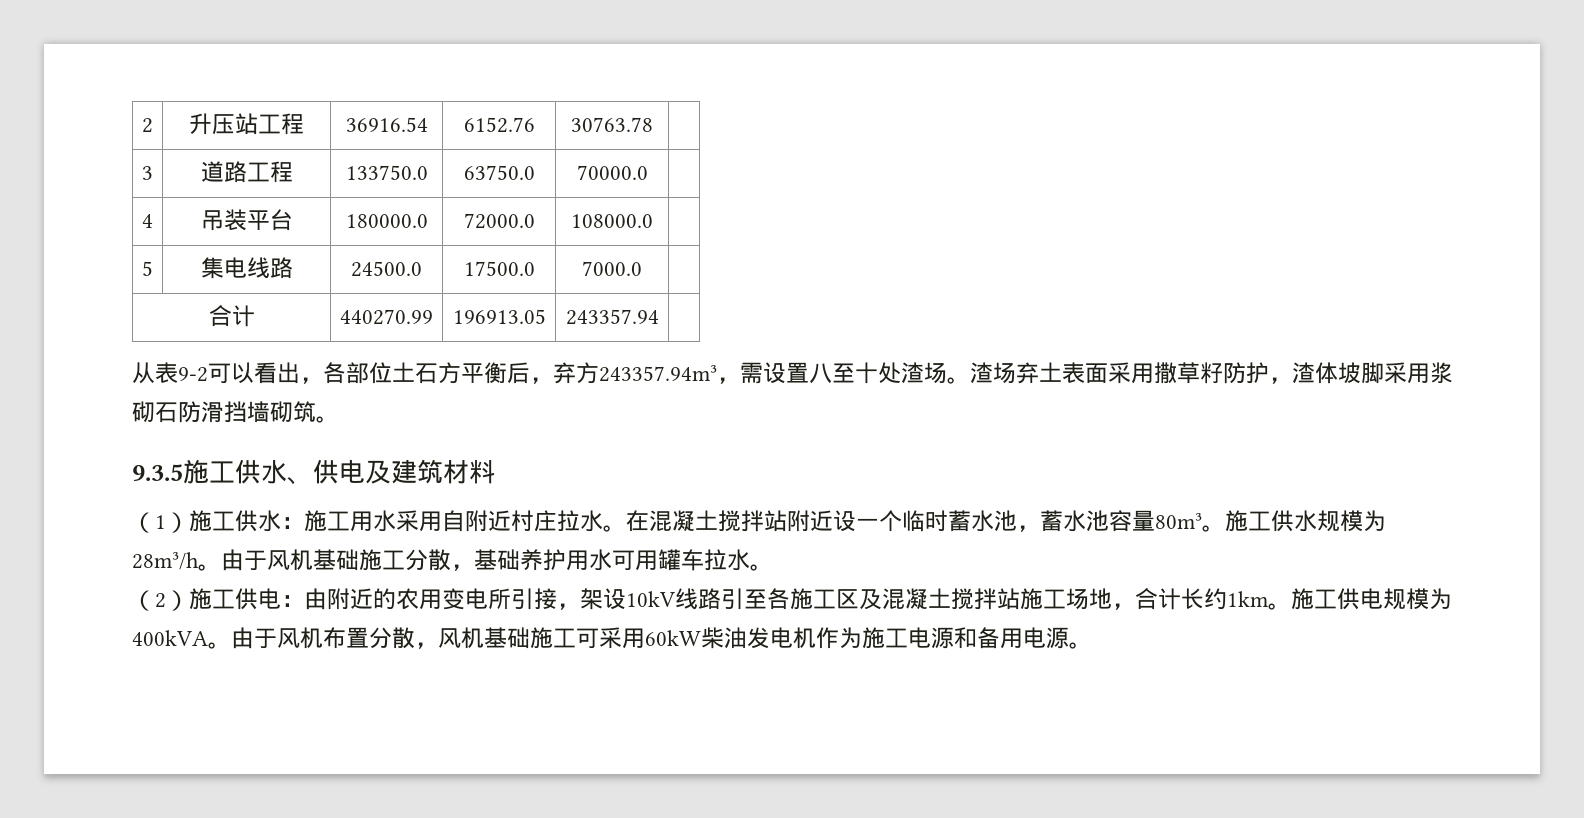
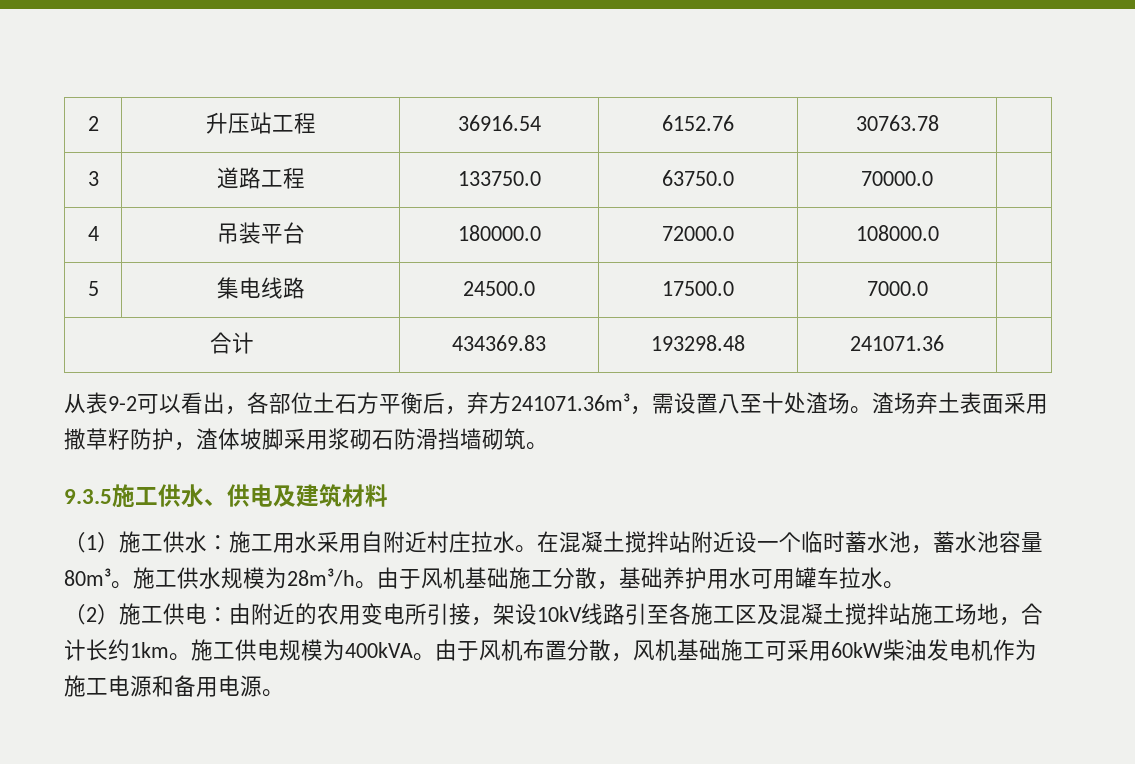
[340,309,433,325] [452,309,546,324] [565,309,659,325] 440270.99 | 196913.05 | 243357.94 -> [452,335,546,351] [651,335,745,351] [850,335,944,351] 434369.83 | 193298.48 | 241071.36
[599,365,717,382] 243357.94m³ -> [511,393,630,411] 241071.36m³

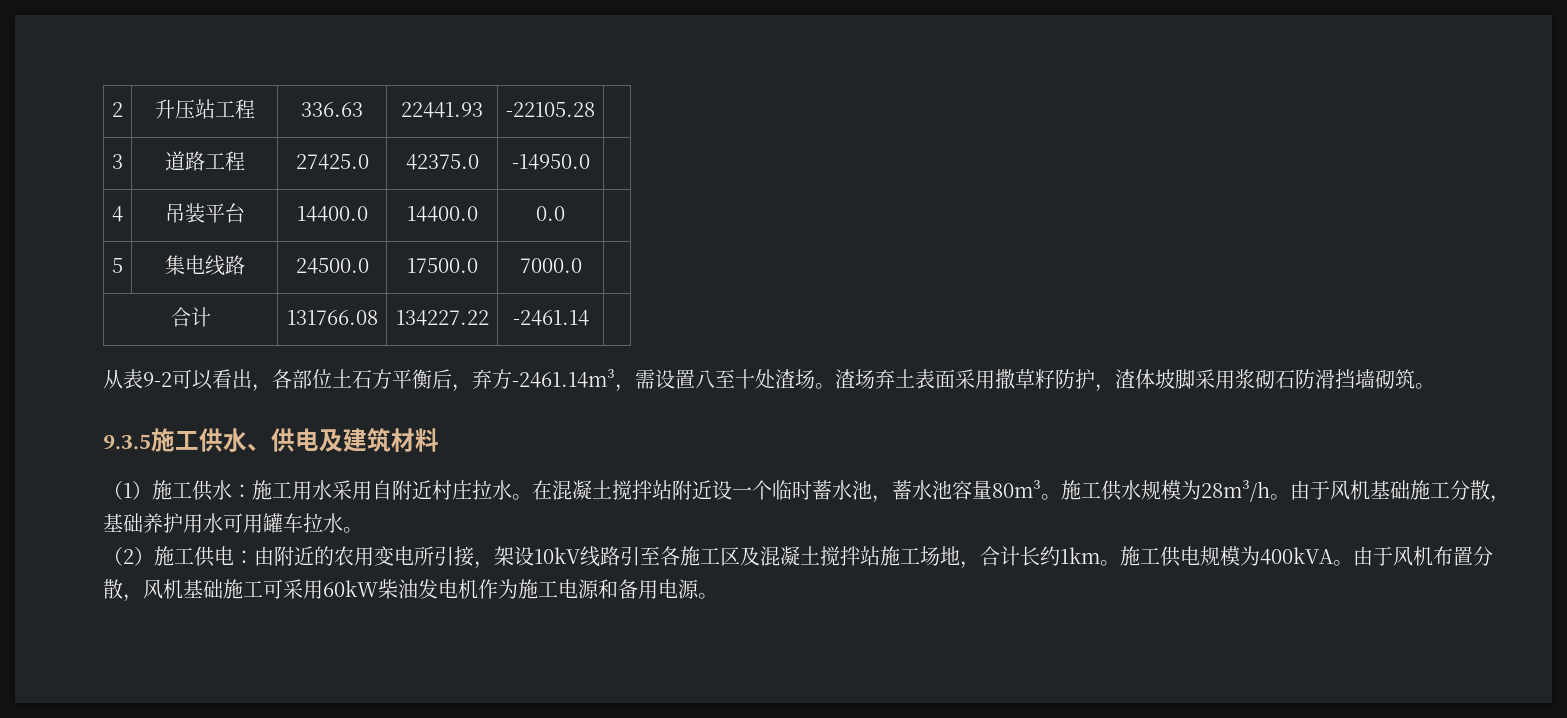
[457,115,541,131] [662,115,734,131] [855,115,939,131] 36916.54 | 6152.76 | 30763.78 -> [301,102,363,117] [401,102,483,118] [506,102,595,117] 336.63 | 22441.93 | -22105.28
[457,171,541,186] [662,170,734,186] [861,171,933,186] 133750.0 | 63750.0 | 70000.0 -> [295,154,369,170] [405,154,479,170] [511,154,590,170] 27425.0 | 42375.0 | -14950.0
[457,225,541,241] [662,226,734,241] [855,225,939,241] 180000.0 | 72000.0 | 108000.0 -> [296,206,368,222] [406,206,478,222] [536,206,565,221] 14400.0 | 14400.0 | 0.0
[452,335,546,351] [651,335,745,351] [850,335,944,351] 434369.83 | 193298.48 | 241071.36 -> [286,310,378,325] [395,310,489,326] [512,310,589,326] 131766.08 | 134227.22 | -2461.14
[511,393,630,411] 241071.36m³ -> [512,369,615,388] -2461.14m³

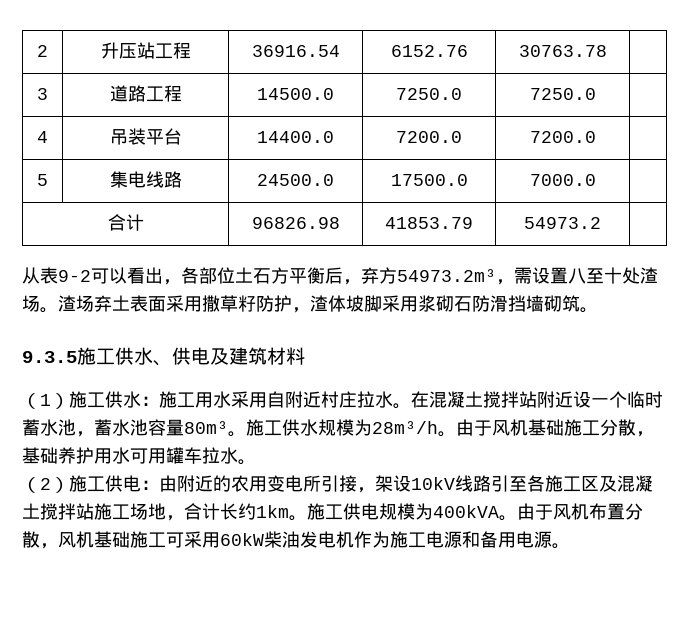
[301,102,363,117] [401,102,483,118] [506,102,595,117] 336.63 | 22441.93 | -22105.28 -> [251,45,340,57] [390,45,468,57] [518,45,607,57] 36916.54 | 6152.76 | 30763.78
[295,154,369,170] [405,154,479,170] [511,154,590,170] 27425.0 | 42375.0 | -14950.0 -> [257,88,334,100] [396,88,462,100] [529,88,596,100] 14500.0 | 7250.0 | 7250.0
[406,206,478,222] [536,206,565,221] 14400.0 | 0.0 -> [396,131,462,143] [529,131,596,143] 7200.0 | 7200.0
[286,310,378,325] [395,310,489,326] [512,310,589,326] 131766.08 | 134227.22 | -2461.14 -> [251,217,340,229] [385,217,473,229] [524,217,601,229] 96826.98 | 41853.79 | 54973.2
[512,369,615,388] -2461.14m³ -> [397,269,496,282] 54973.2m³

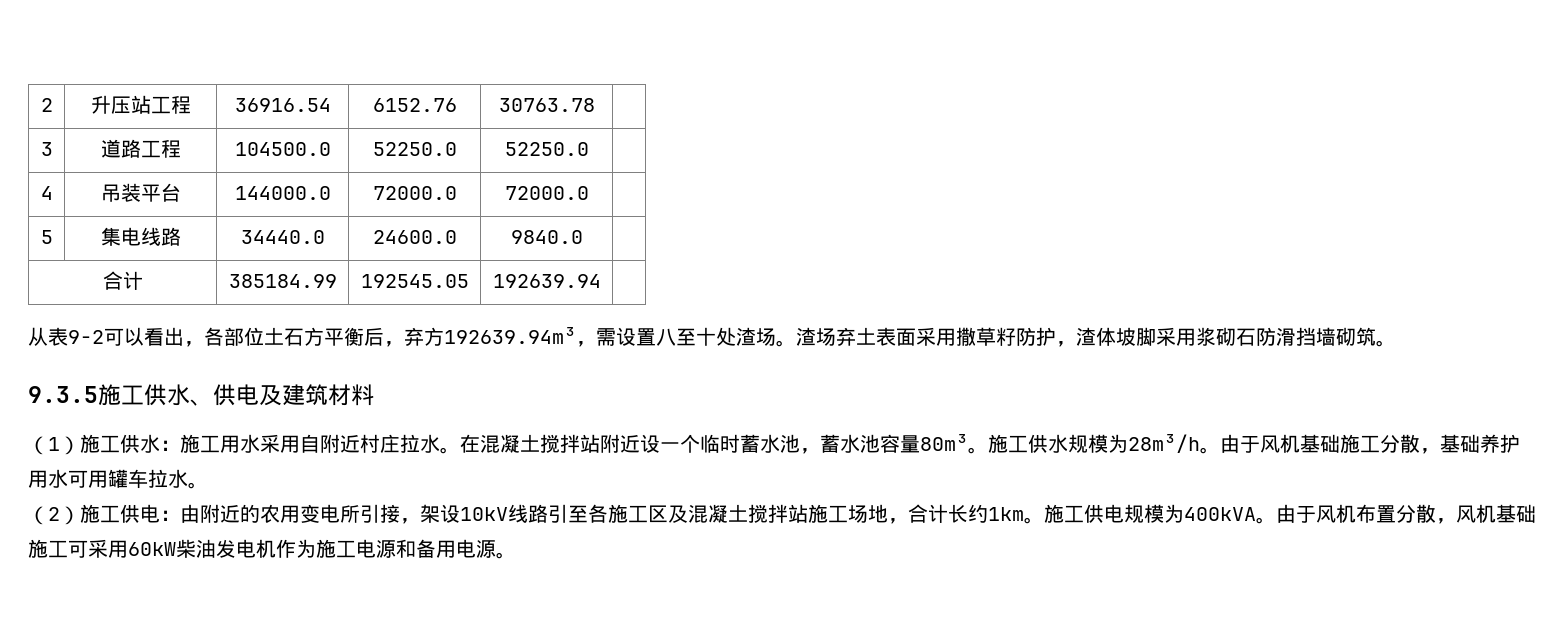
[257,88,334,100] [396,88,462,100] [529,88,596,100] 14500.0 | 7250.0 | 7250.0 -> [234,142,331,156] [372,142,457,156] [504,142,589,156] 104500.0 | 52250.0 | 52250.0
[257,131,334,143] [396,131,462,143] [529,131,596,143] 14400.0 | 7200.0 | 7200.0 -> [234,186,331,200] [372,186,457,200] [504,186,589,200] 144000.0 | 72000.0 | 72000.0
[257,174,334,186] [390,174,468,186] [529,174,596,186] [107,214,144,231] [251,217,340,229] [385,217,473,229] [524,217,601,229] 24500.0 | 17500.0 | 7000.0 | // 合计 | 96826.98 | 41853.79 | 54973.2 -> [240,230,325,244] [372,230,457,244] [510,230,583,244] [102,271,143,290] [228,274,337,288] [360,274,469,288] [492,274,601,288] 34440.0 | 24600.0 | 9840.0 | // 合计 | 385184.99 | 192545.05 | 192639.94
[397,269,496,282] 54973.2m³ -> [444,327,576,344] 192639.94m³

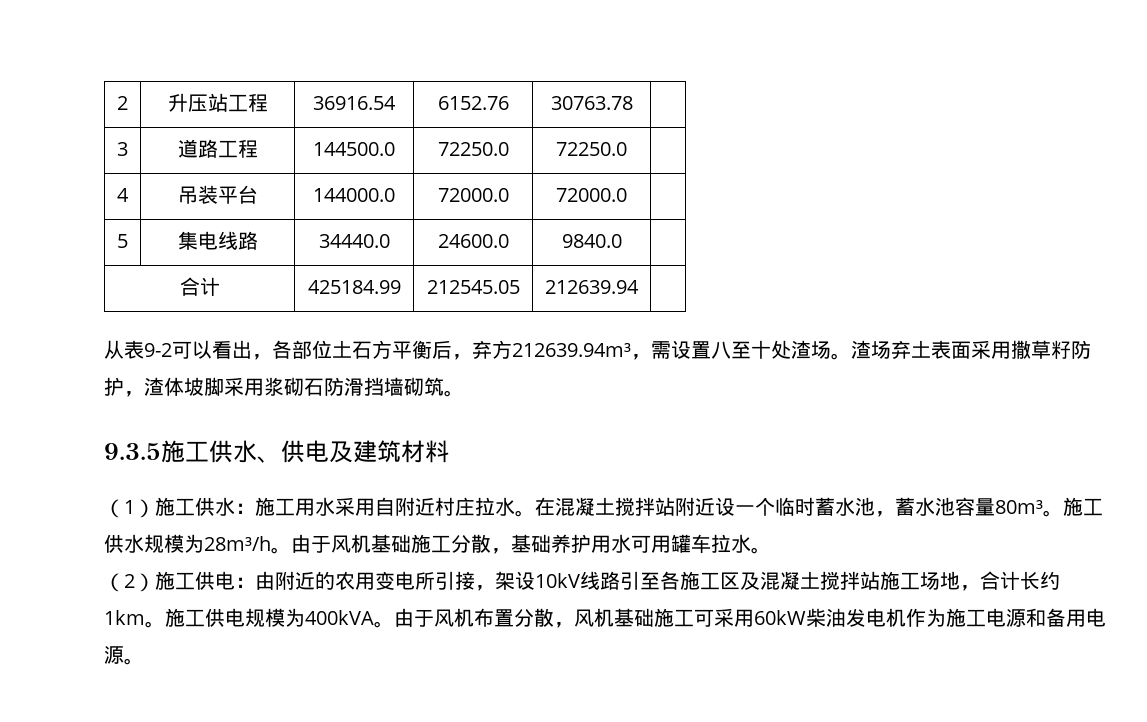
[234,142,331,156] [372,142,457,156] [504,142,589,156] 104500.0 | 52250.0 | 52250.0 -> [313,142,395,156] [437,142,509,156] [556,142,627,156] 144500.0 | 72250.0 | 72250.0
[228,274,337,288] [360,274,469,288] [492,274,601,288] 385184.99 | 192545.05 | 192639.94 -> [307,280,401,294] [426,280,520,294] [545,280,639,294] 425184.99 | 212545.05 | 212639.94
[444,327,576,344] 192639.94m³ -> [512,343,631,357] 212639.94m³

